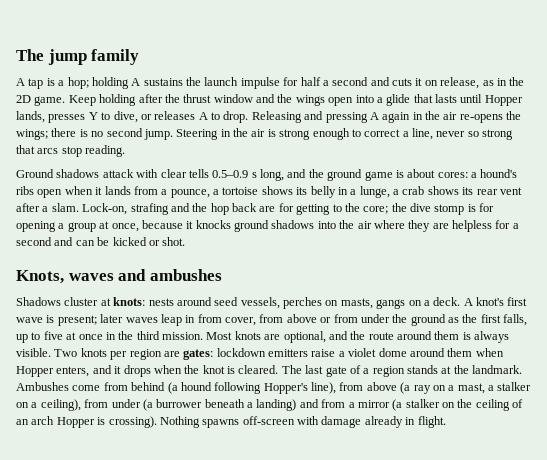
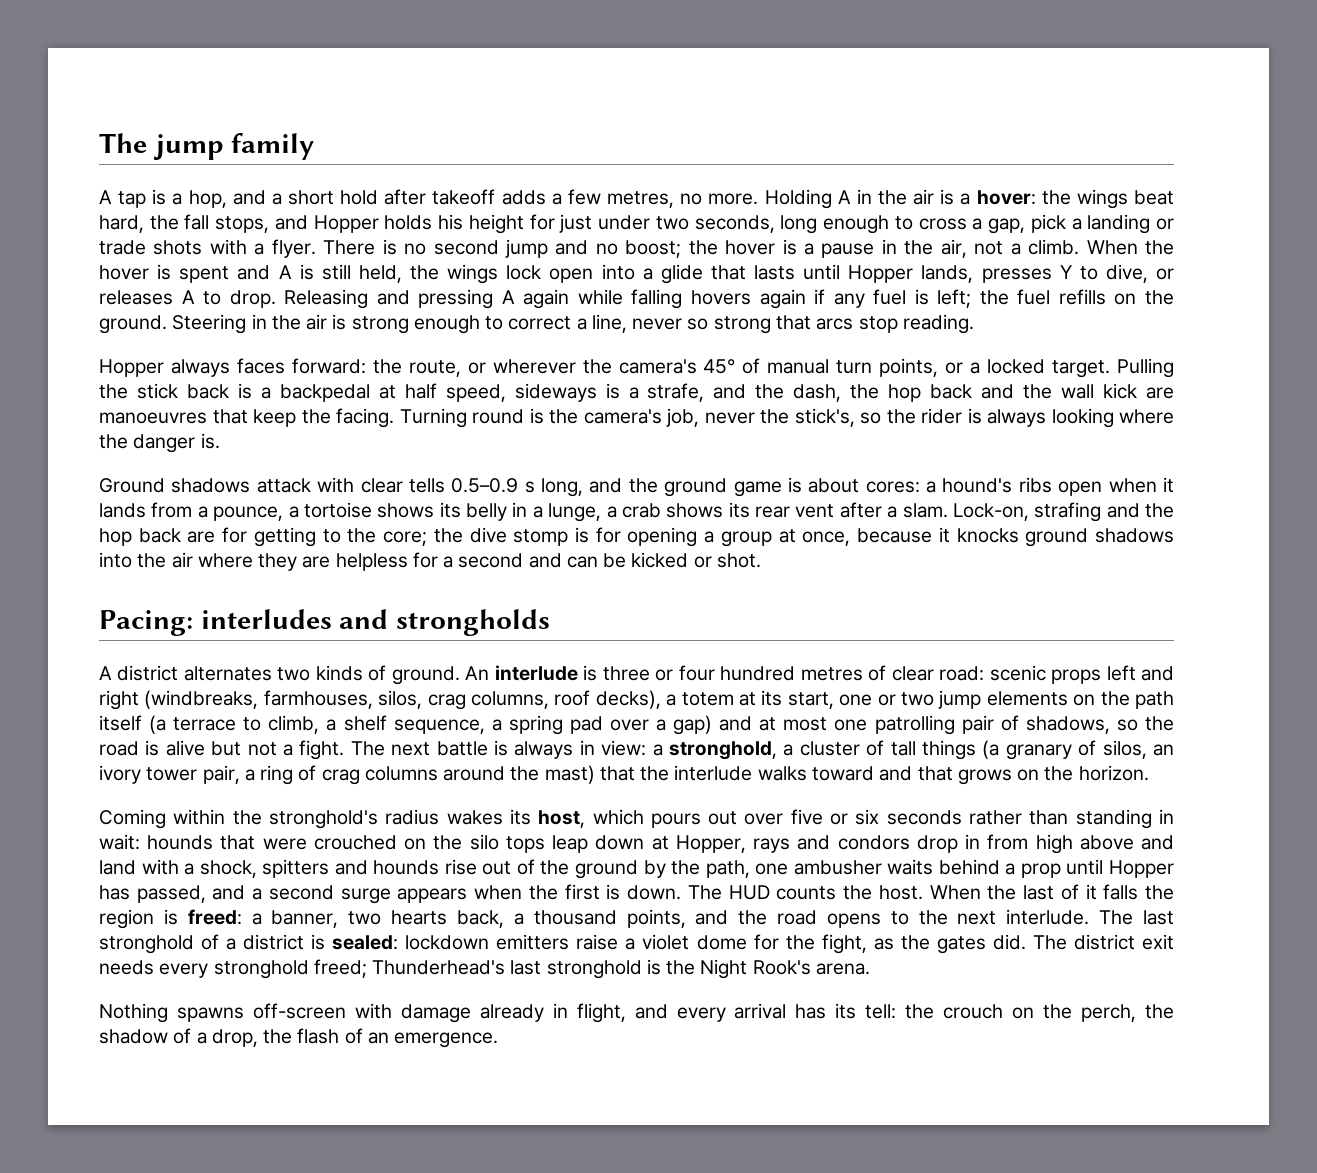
[67,77,525,89] [16,94,325,106] hop; holding A sustains the launch impulse for half a second and cuts it on release, as in the 2D game. Keep holding after the thrust window and the wings -> [188,189,1174,209] [99,214,1174,234] [99,239,1175,258] [99,264,542,284] hop, and a short hold after takeoff adds a few metres, no more. Holding A in the air is a hover: the wings beat hard, the fall stops, and Hopper holds his height for just under two seconds, long enough to cross a gap, pick a landing or trade shots with a flyer. There is no second jump and no boost; the hover is a pause in the air, not a climb. When the hover is spent and A is still held, the wings lock
[412,111,522,123] [16,128,173,140] in the air re-opens the wings; there is no second jump. -> [577,289,1174,309] [99,315,167,334] while falling hovers again if any fuel is left; the fuel refills on the ground.
(126, 151) none -> [99,358,1174,378] [99,383,1174,402] [99,408,1174,428] [99,433,220,453] // Hopper always faces forward: the route, or wherever the camera's 45° of manual turn points, or a locked target. Pulling the stick back is a backpedal at half speed, sideways is a strafe, and the dash, the hop back and the wall kick are manoeuvres that keep the facing. Turning round is the camera's job, never the stick's, so the rider is always looking where the danger is.
[16,269,222,284] [16,297,528,309] [16,314,528,326] [16,331,510,343] [16,348,214,360] Knots, waves and ambushes // Shadows cluster at knots: nests around seed vessels, perches on masts, gangs on a deck. A knot's first wave is present; later waves leap in from cover, from above or from under the ground as the first falls, up to five at once in the third mission. Most knots are optional, and the route around them is always visible. Two knots per region are gates: -> [99,609,551,636] [99,665,1174,685] [99,690,1174,710] [99,715,1174,735] [99,740,1174,760] [99,765,1149,785] [99,809,1174,829] [99,834,1174,854] [99,859,1174,879] [99,884,1174,904] [99,909,1175,929] [99,934,399,954] Pacing: interludes and strongholds // A district alternates two kinds of ground. An interlude is three or four hundred metres of clear road: scenic props left and right (windbreaks, farmhouses, silos, crag columns, roof decks), a totem at its start, one or two jump elements on the path itself (a terrace to climb, a shelf sequence, a spring pad over a gap) and at most one patrolling pair of shadows, so the road is alive but not a fight. The next battle is always in view: a stronghold, a cluster of tall things (a granary of silos, an ivory tower pair, a ring of crag columns around the mast) that the interlude walks toward and that grows on the horizon. // Coming within the stronghold's radius wakes its host, which pours out over five or six seconds rather than standing in wait: hounds that were crouched on the silo tops leap down at Hopper, rays and condors drop in from high above and land with a shock, spitters and hounds rise out of the ground by the path, one ambusher waits behind a prop until Hopper has passed, and a second surge appears when the first is down. The HUD counts the host. When the last of it falls the region is freed: a banner, two hearts back, a thousand points, and the road opens to the next interlude. The last stronghold of a district is sealed:
[409,348,504,357] [16,365,523,377] [16,382,532,394] [16,399,524,411] [16,416,157,428] around them when Hopper enters, and it drops when the knot is cleared. The last gate of a region stands at the landmark. Ambushes come from behind (a hound following Hopper's line), from above (a ray on a mast, a stalker on a ceiling), from under (a burrower beneath a landing) and from a mirror (a stalker on the ceiling of an arch Hopper is crossing). -> [753,934,1174,954] [99,959,870,979] for the fight, as the gates did. The district exit needs every stronghold freed; Thunderhead's last stronghold is the Night Rook's arena. //
[417,416,446,428] flight. -> [576,1003,1174,1023] [99,1028,499,1048] flight, and every arrival has its tell: the crouch on the perch, the shadow of a drop, the flash of an emergence.

